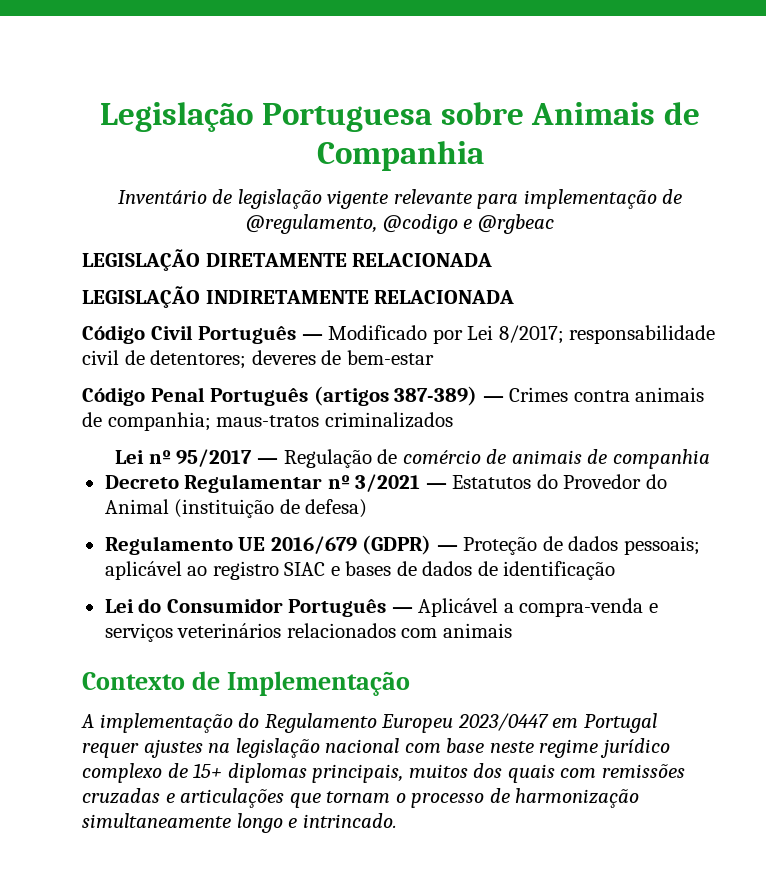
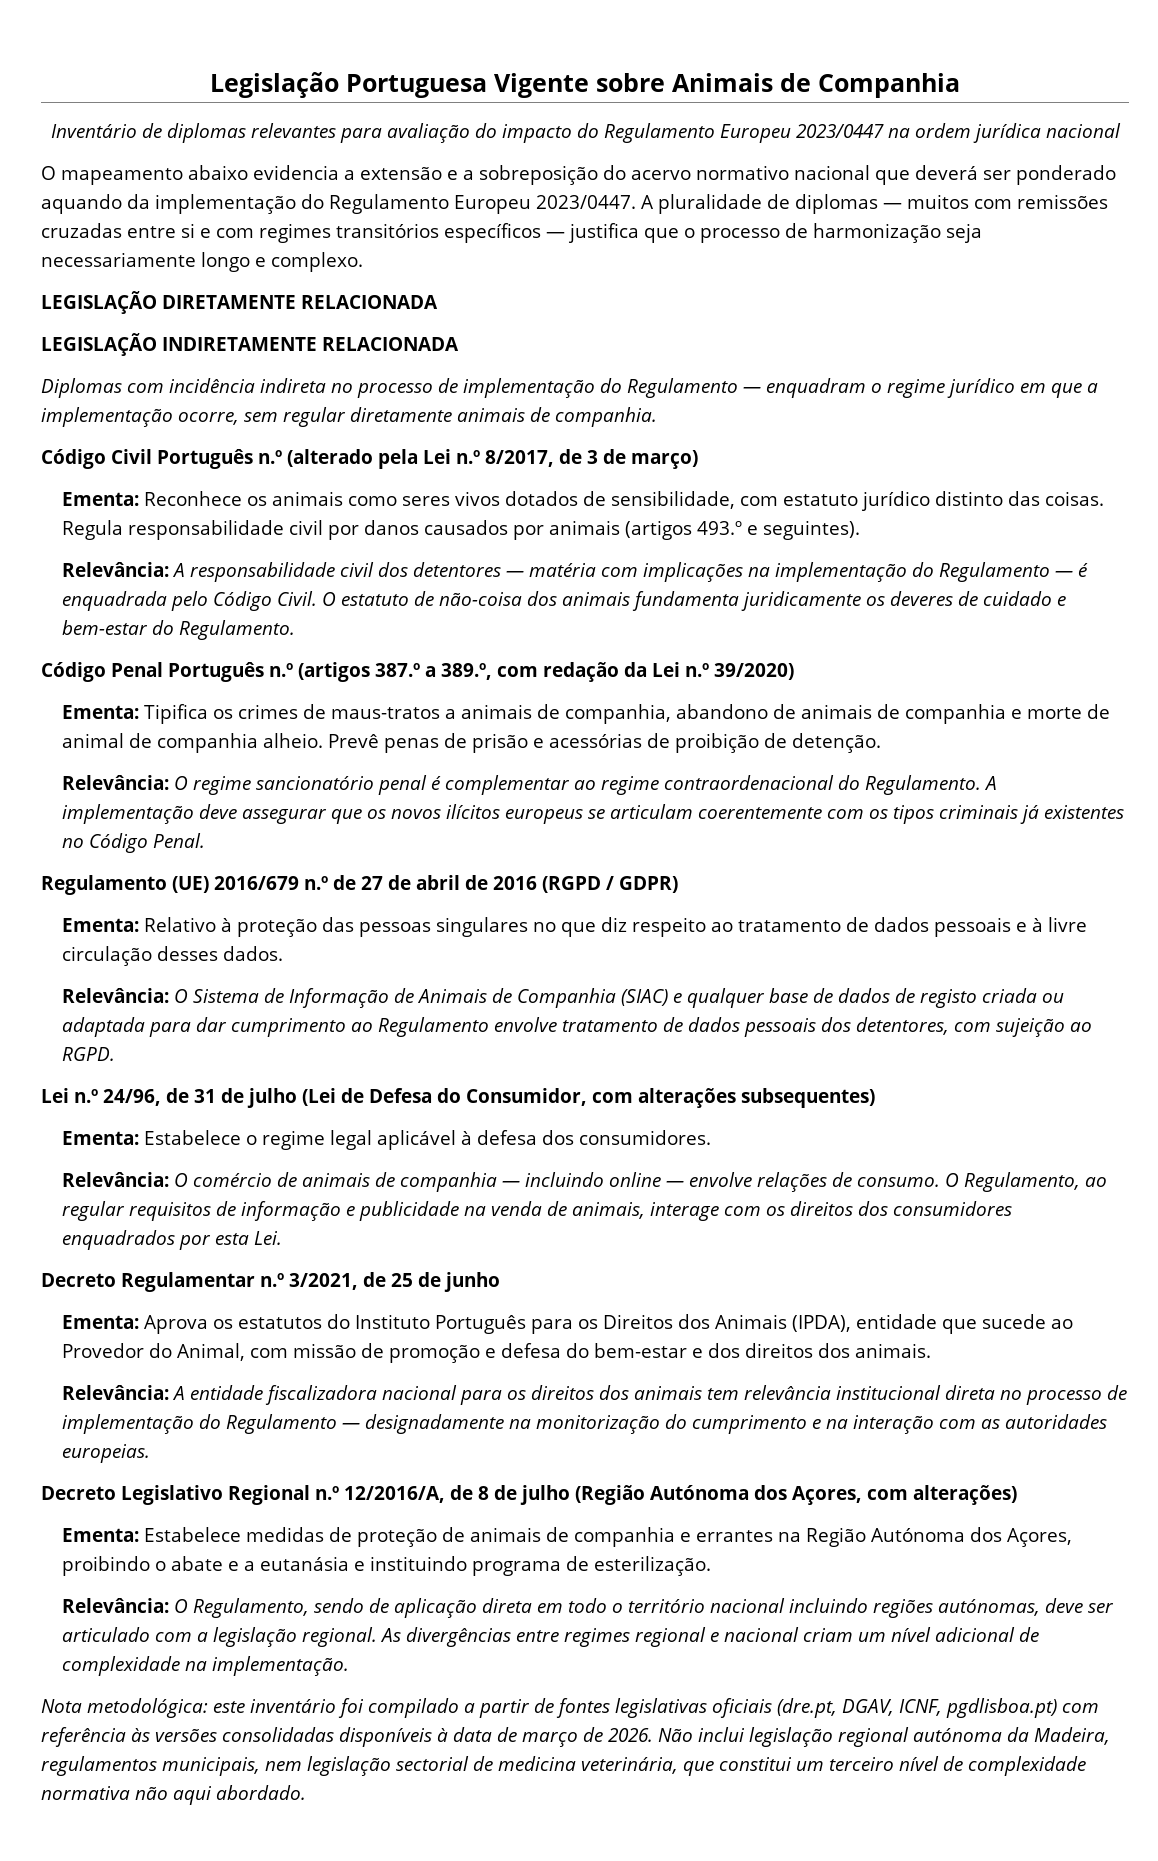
(432, 117) none -> [494,73,589,98] Vigente
[237,189,683,209] [246,214,554,234] legislação vigente relevante para implementação de @regulamento, @codigo e @rgbeac -> [166,123,1121,143] [41,165,1116,185] [41,194,1108,214] [41,223,982,243] [41,252,363,272] diplomas relevantes para avaliação do impacto do Regulamento Europeu 2023/0447 na ordem jurídica nacional // O mapeamento abaixo evidencia a extensão e a sobreposição do acervo normativo nacional que deverá ser ponderado aquando da implementação do Regulamento Europeu 2023/0447. A pluralidade de diplomas — muitos com remissões cruzadas entre si e com regimes transitórios específicos — justifica que o processo de harmonização seja necessariamente longo e complexo.
[82,325,716,344] [82,350,434,369] Código Civil Português — Modificado por Lei 8/2017; responsabilidade civil de detentores; deveres de bem-estar -> [41,378,1098,398] [41,407,657,427] [41,449,698,469] [62,491,1105,511] [62,520,861,540] [62,562,1089,582] [62,591,1067,611] [62,620,296,640] Diplomas com incidência indireta no processo de implementação do Regulamento — enquadram o regime jurídico em que a implementação ocorre, sem regular diretamente animais de companhia. // Código Civil Português n.º (alterado pela Lei n.º 8/2017, de 3 de março) // Ementa: Reconhece os animais como seres vivos dotados de sensibilidade, com estatuto jurídico distinto das coisas. Regula responsabilidade civil por danos causados por animais (artigos 493.º e seguintes). // Relevância: A responsabilidade civil dos detentores — matéria com implicações na implementação do Regulamento — é enquadrada pelo Código Civil. O estatuto de não-coisa dos animais fundamenta juridicamente os deveres de cuidado e bem-estar do Regulamento.
[313,386,705,406] [82,412,453,431] [115,449,398,468] (artigos 387-389) — Crimes contra animais de companhia; maus-tratos criminalizados // Lei nº 95/2017 — Regulação de -> [269,662,794,682] [62,704,1111,724] [62,733,882,753] [62,775,998,795] [62,804,1125,824] [62,833,206,853] [41,875,678,895] [62,917,1088,937] [62,946,284,966] [62,988,1065,1008] [62,1017,1093,1037] [62,1047,116,1061] [41,1088,875,1108] [62,1130,712,1150] [62,1172,189,1187] n.º (artigos 387.º a 389.º, com redação da Lei n.º 39/2020) // Ementa: Tipifica os crimes de maus-tratos a animais de companhia, abandono de animais de companhia e morte de animal de companhia alheio. Prevê penas de prisão e acessórias de proibição de detenção. // Relevância: O regime sancionatório penal é complementar ao regime contraordenacional do Regulamento. A implementação deve assegurar que os novos ilícitos europeus se articulam coerentemente com os tipos criminais já existentes no Código Penal. // Regulamento (UE) 2016/679 n.º de 27 de abril de 2016 (RGPD / GDPR) // Ementa: Relativo à proteção das pessoas singulares no que diz respeito ao tratamento de dados pessoais e à livre circulação desses dados. // Relevância: O Sistema de Informação de Animais de Companhia (SIAC) e qualquer base de dados de registo criada ou adaptada para dar cumprimento ao Regulamento envolve tratamento de dados pessoais dos detentores, com sujeição ao RGPD. // Lei n.º 24/96, de 31 de julho (Lei de Defesa do Consumidor, com alterações subsequentes) // Ementa: Estabelece o regime legal aplicável à defesa dos consumidores. // Relevância: O
[104,474,667,493] [104,499,368,518] [104,535,700,555] [104,561,616,580] [104,598,658,617] [104,623,512,642] [82,671,410,696] [81,713,657,733] [82,738,670,758] [82,763,685,783] [82,788,640,808] [82,813,397,833] // Decreto Regulamentar nº 3/2021 — Estatutos do Provedor do Animal (instituição de defesa) // Regulamento UE 2016/679 (GDPR) — Proteção de dados pessoais; aplicável ao registro SIAC e bases de dados de identificação // Lei do Consumidor Português — Aplicável a compra-venda e serviços veterinários relacionados com animais // Contexto de Implementação // A implementação do Regulamento Europeu 2023/0447 em Portugal requer ajustes na legislação nacional com base neste regime jurídico complexo de 15+ diplomas principais, muitos dos quais com remissões cruzadas e articulações que tornam o processo de harmonização simultaneamente longo e intrincado. -> [502,1172,1108,1192] [62,1201,1013,1221] [62,1230,283,1250] [41,1272,500,1292] [62,1314,1074,1334] [62,1343,932,1363] [62,1385,1128,1405] [62,1414,1108,1434] [62,1444,151,1463] [41,1485,1017,1505] [62,1527,1073,1547] [62,1556,712,1576] [62,1598,1115,1618] [62,1627,1040,1647] [62,1656,350,1676] [41,1698,1099,1718] [41,1727,1110,1747] [41,1756,1086,1776] [41,1785,306,1805] — incluindo online — envolve relações de consumo. O Regulamento, ao regular requisitos de informação e publicidade na venda de animais, interage com os direitos dos consumidores enquadrados por esta Lei. // Decreto Regulamentar n.º 3/2021, de 25 de junho // Ementa: Aprova os estatutos do Instituto Português para os Direitos dos Animais (IPDA), entidade que sucede ao Provedor do Animal, com missão de promoção e defesa do bem-estar e dos direitos dos animais. // Relevância: A entidade fiscalizadora nacional para os direitos dos animais tem relevância institucional direta no processo de implementação do Regulamento — designadamente na monitorização do cumprimento e na interação com as autoridades europeias. // Decreto Legislativo Regional n.º 12/2016/A, de 8 de julho (Região Autónoma dos Açores, com alterações) // Ementa: Estabelece medidas de proteção de animais de companhia e errantes na Região Autónoma dos Açores, proibindo o abate e a eutanásia e instituindo programa de esterilização. // Relevância: O Regulamento, sendo de aplicação direta em todo o território nacional incluindo regiões autónomas, deve ser articulado com a legislação regional. As divergências entre regimes regional e nacional criam um nível adicional de complexidade na implementação. // Nota metodológica: este inventário foi compilado a partir de fontes legislativas oficiais (dre.pt, DGAV, ICNF, pgdlisboa.pt) com referência às versões consolidadas disponíveis à data de março de 2026. Não inclui legislação regional autónoma da Madeira, regulamentos municipais, nem legislação sectorial de medicina veterinária, que constitui um terceiro nível de complexidade normativa não aqui abordado.

